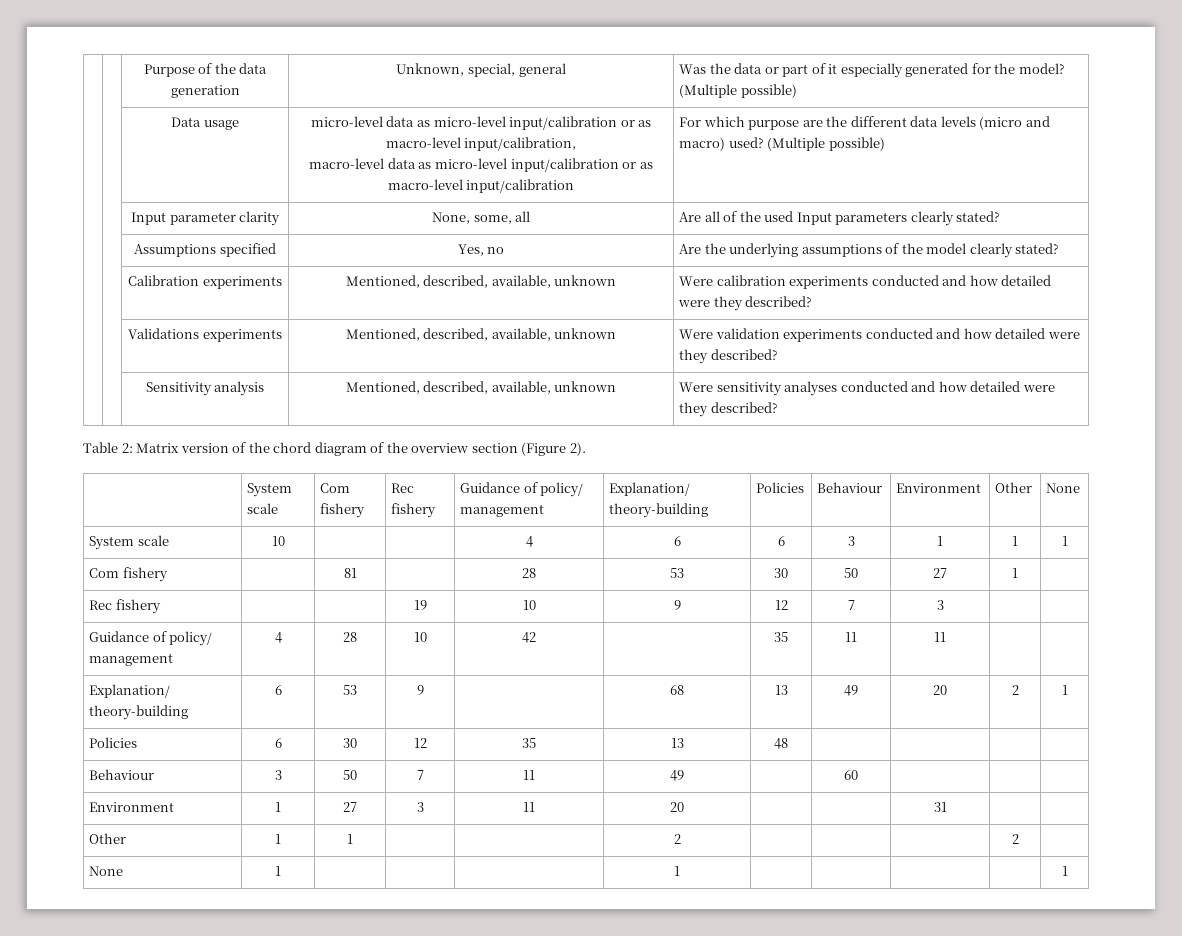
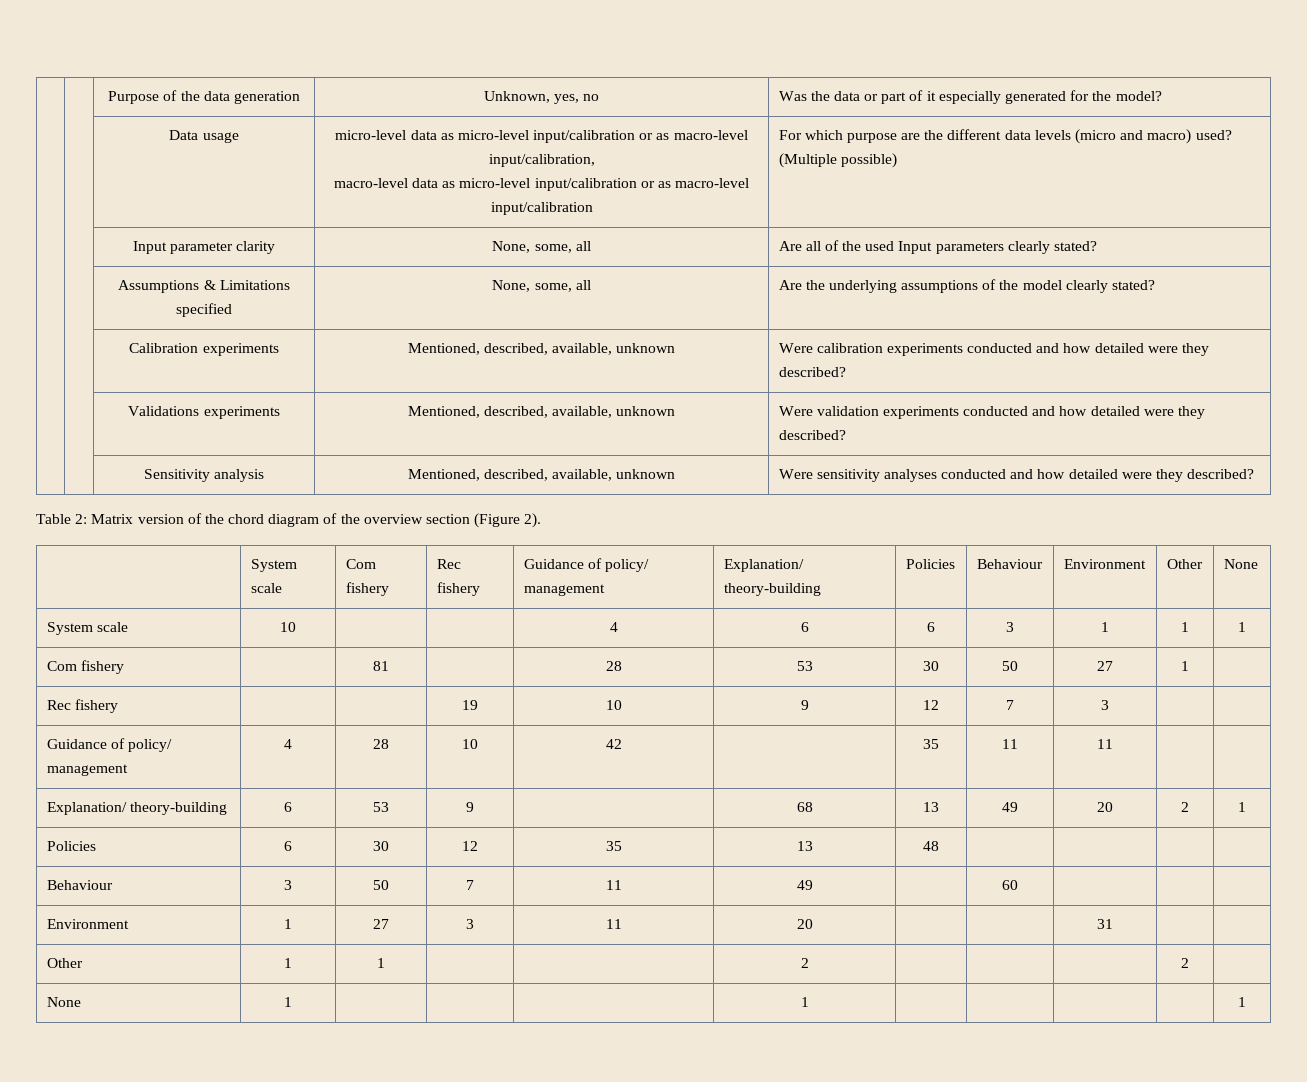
[468,63,566,77] special, general -> [554,94,600,104] yes, no
[679,84,797,98] (Multiple possible) -> (1162, 96) none
(217, 250) none -> [203,280,290,290] & Limitations
[457,244,505,256] Yes, no -> [492,280,591,292] None, some, all

